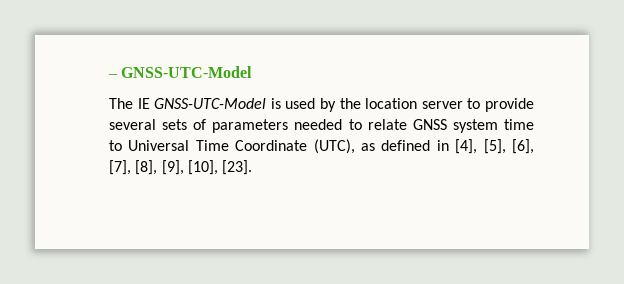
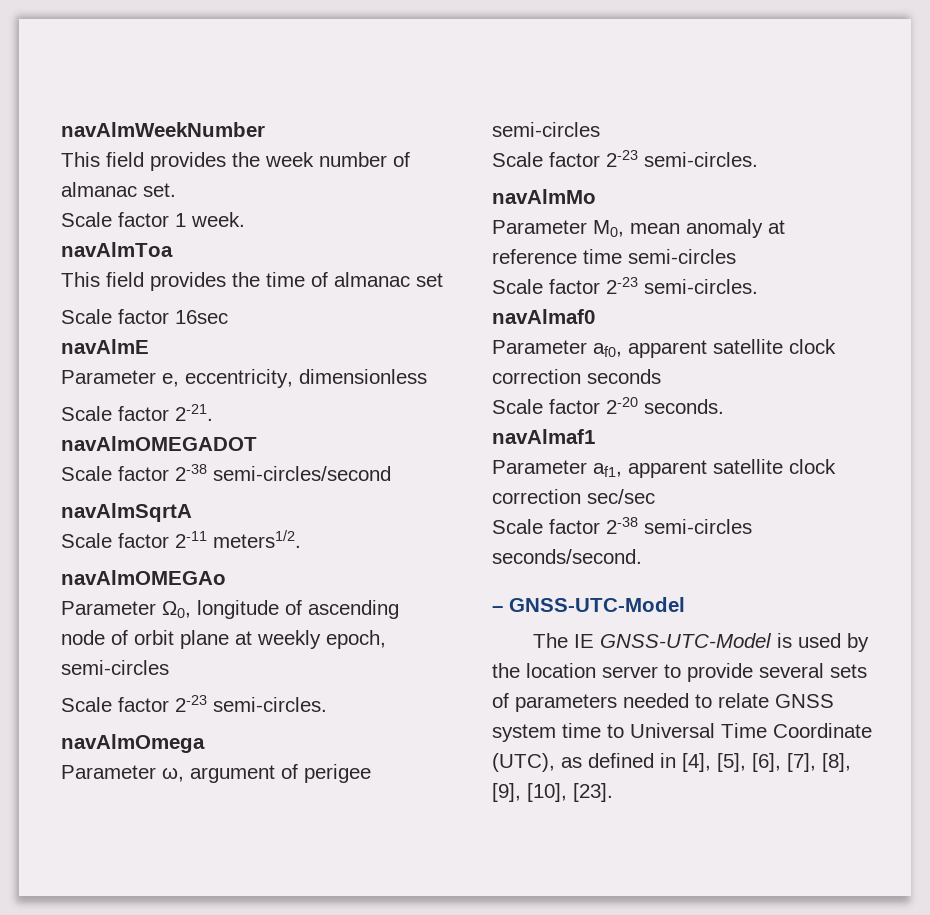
(108, 76) none -> [61,122,265,137] [61,152,410,171] [61,182,176,197] [61,212,245,227] [61,242,173,257] [61,272,443,291] [61,309,228,324] [61,339,149,354] [61,369,427,388] [61,404,213,421] [61,436,257,451] [61,464,391,481] [61,503,192,522] [61,530,301,548] [61,570,226,585] [61,600,399,619] [61,630,386,649] [61,660,169,675] [61,695,327,712] [61,734,205,753] [61,764,371,783] [492,122,600,137] [492,150,758,167] [492,189,596,204] [492,219,785,238] [492,249,736,264] [492,277,758,294] [492,309,595,324] [492,339,836,358] [492,369,661,384] [492,397,724,414] [492,429,595,444] [492,459,836,478] [492,489,655,504] [492,517,752,534] [492,549,642,564] navAlmWeekNumber // This field provides the week number of almanac set. // Scale factor 1 week. // navAlmToa // This field provides the time of almanac set // Scale factor 16sec // navAlmE // Parameter e, eccentricity, dimensionless // Scale factor 2-21. // navAlmOMEGADOT // Scale factor 2-38 semi-circles/second // navAlmSqrtA // Scale factor 2-11 meters1/2. // navAlmOMEGAo // Parameter Ω0, longitude of ascending node of orbit plane at weekly epoch, semi-circles // Scale factor 2-23 semi-circles. // navAlmOmega // Parameter ω, argument of perigee semi-circles // Scale factor 2-23 semi-circles. // navAlmMo // Parameter M0, mean anomaly at reference time semi-circles // Scale factor 2-23 semi-circles. // navAlmaf0 // Parameter af0, apparent satellite clock correction seconds // Scale factor 2-20 seconds. // navAlmaf1 // Parameter af1, apparent satellite clock correction sec/sec // Scale factor 2-38 semi-circles seconds/second. //

